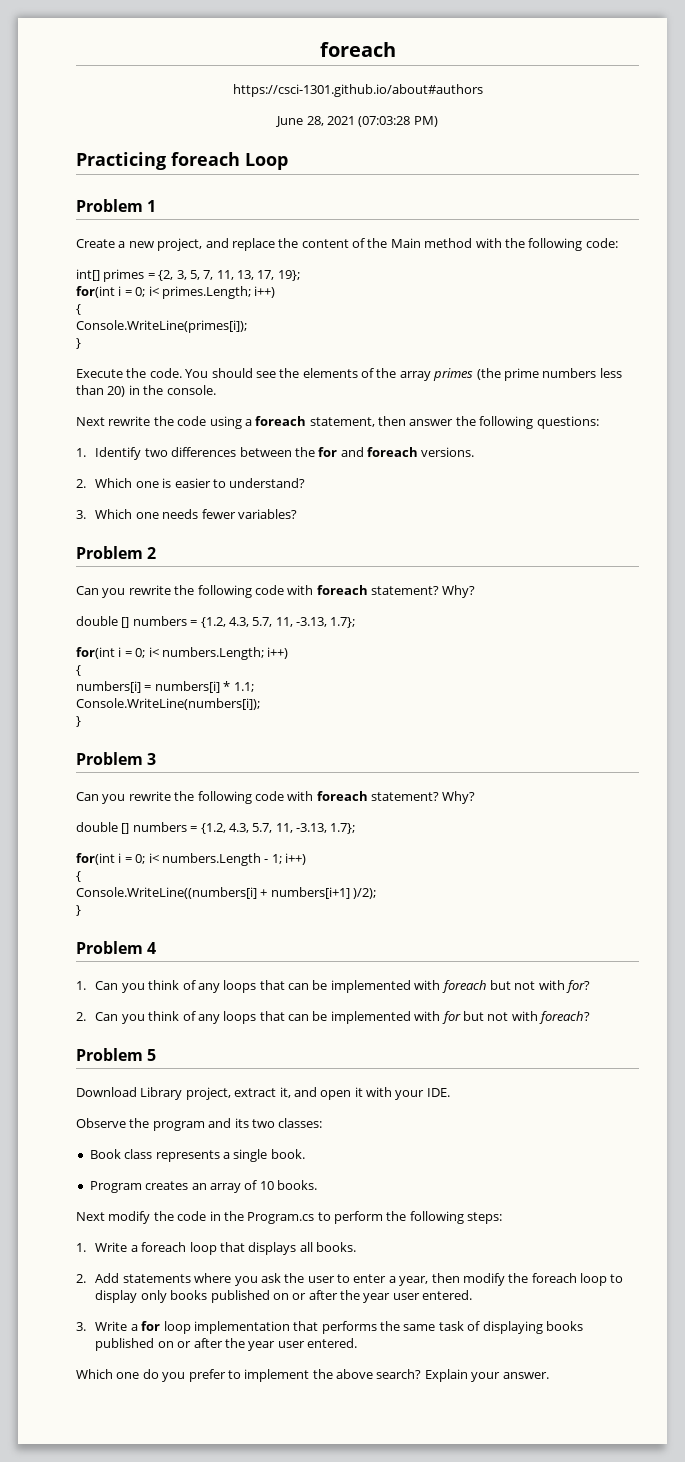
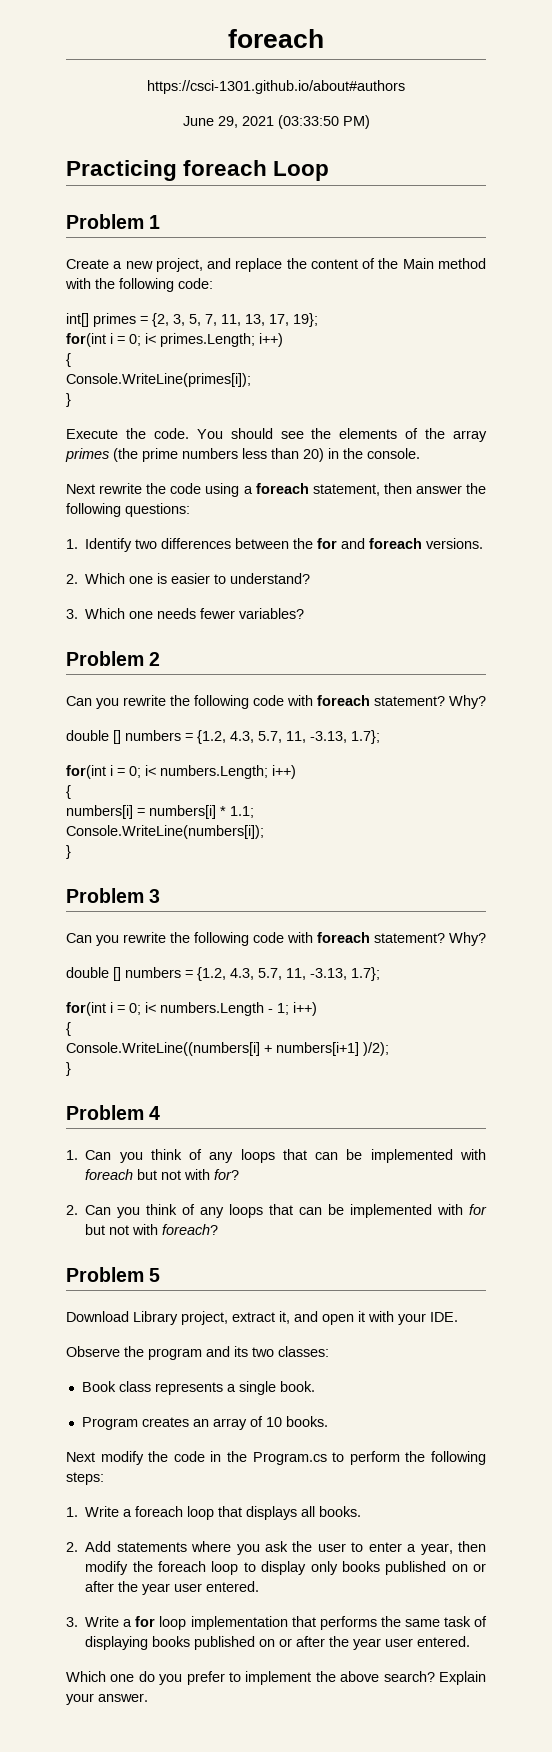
[306,116,411,127] 28, 2021 (07:03:28 -> [217,115,339,129] 29, 2021 (03:33:50

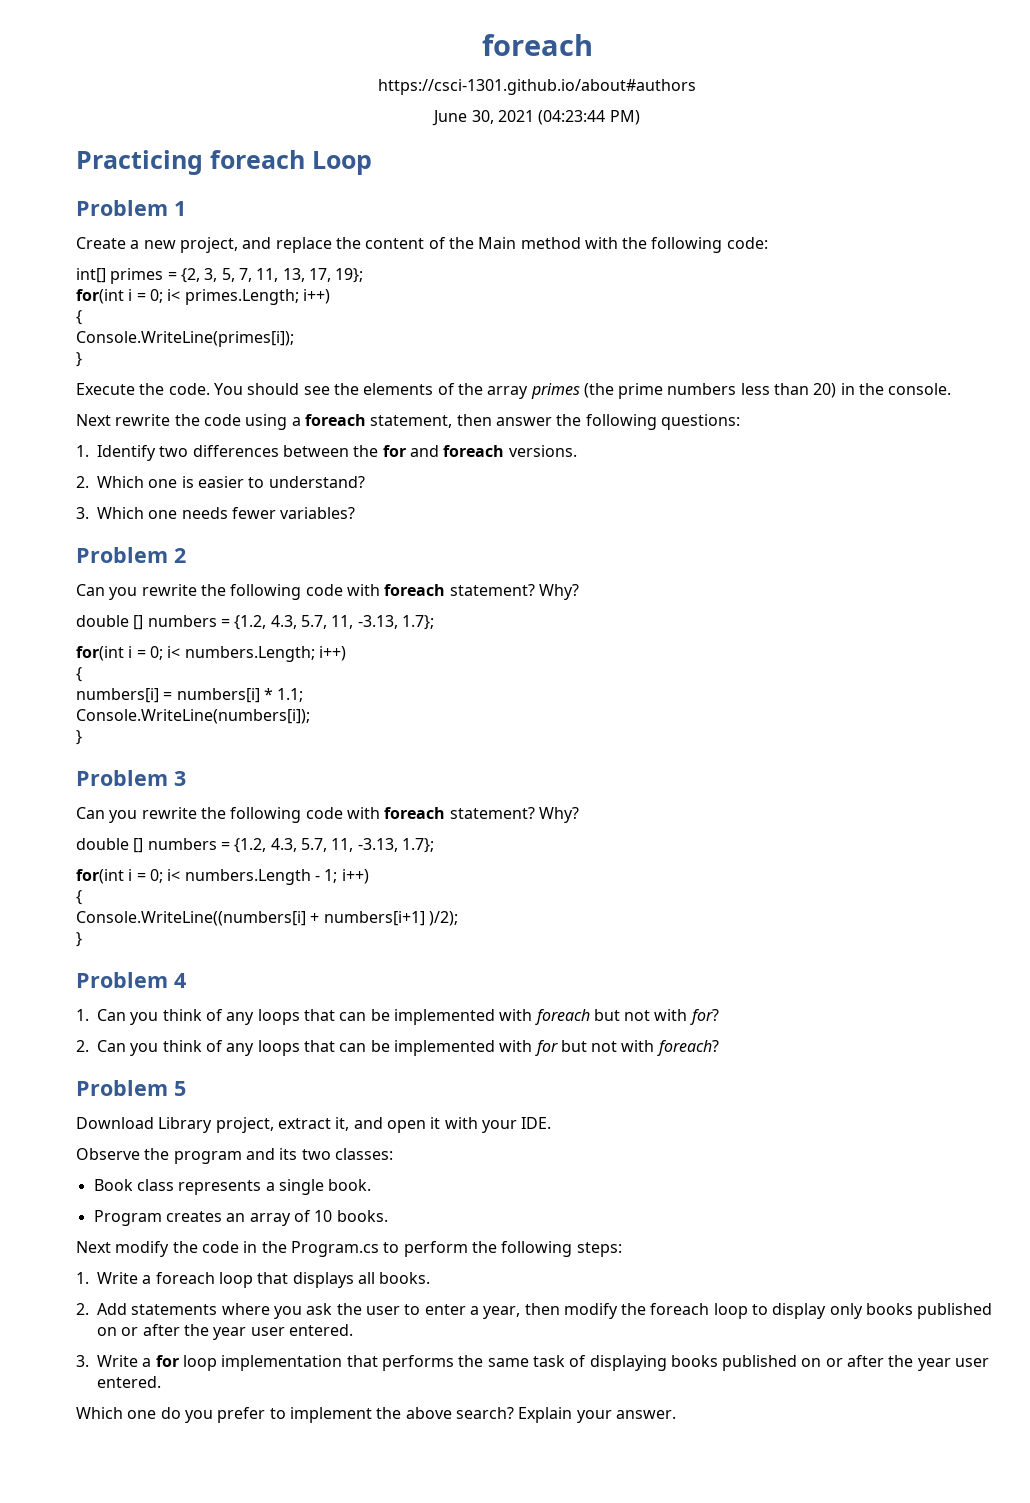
[217,115,339,129] 29, 2021 (03:33:50 -> [471,110,606,125] 30, 2021 (04:23:44

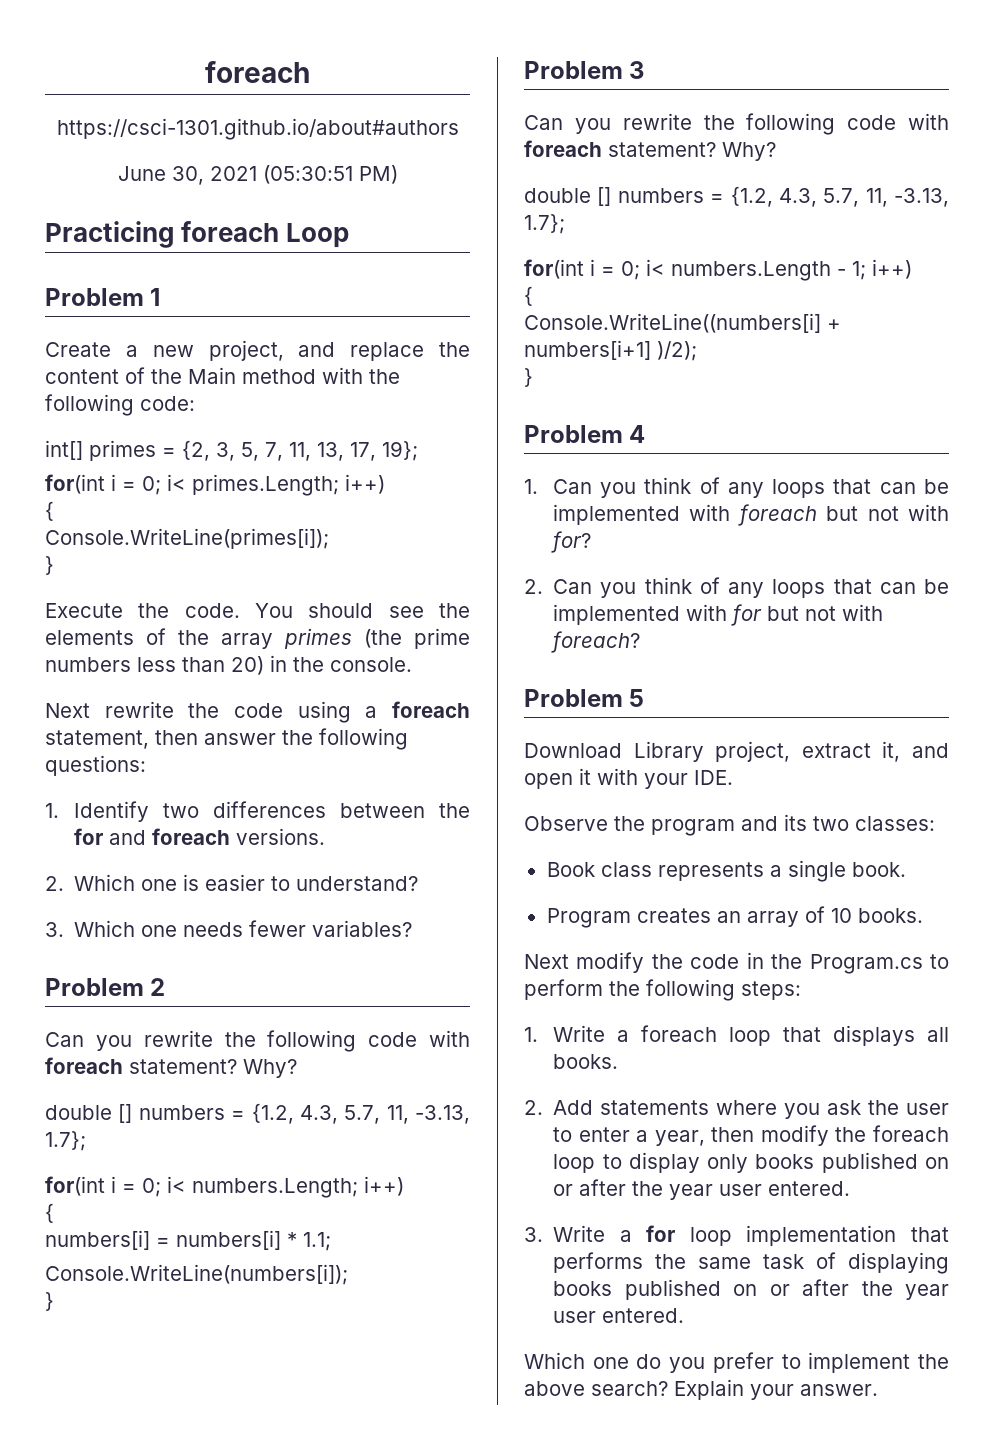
[538,110,606,125] (04:23:44 -> [262,165,353,184] (05:30:51

